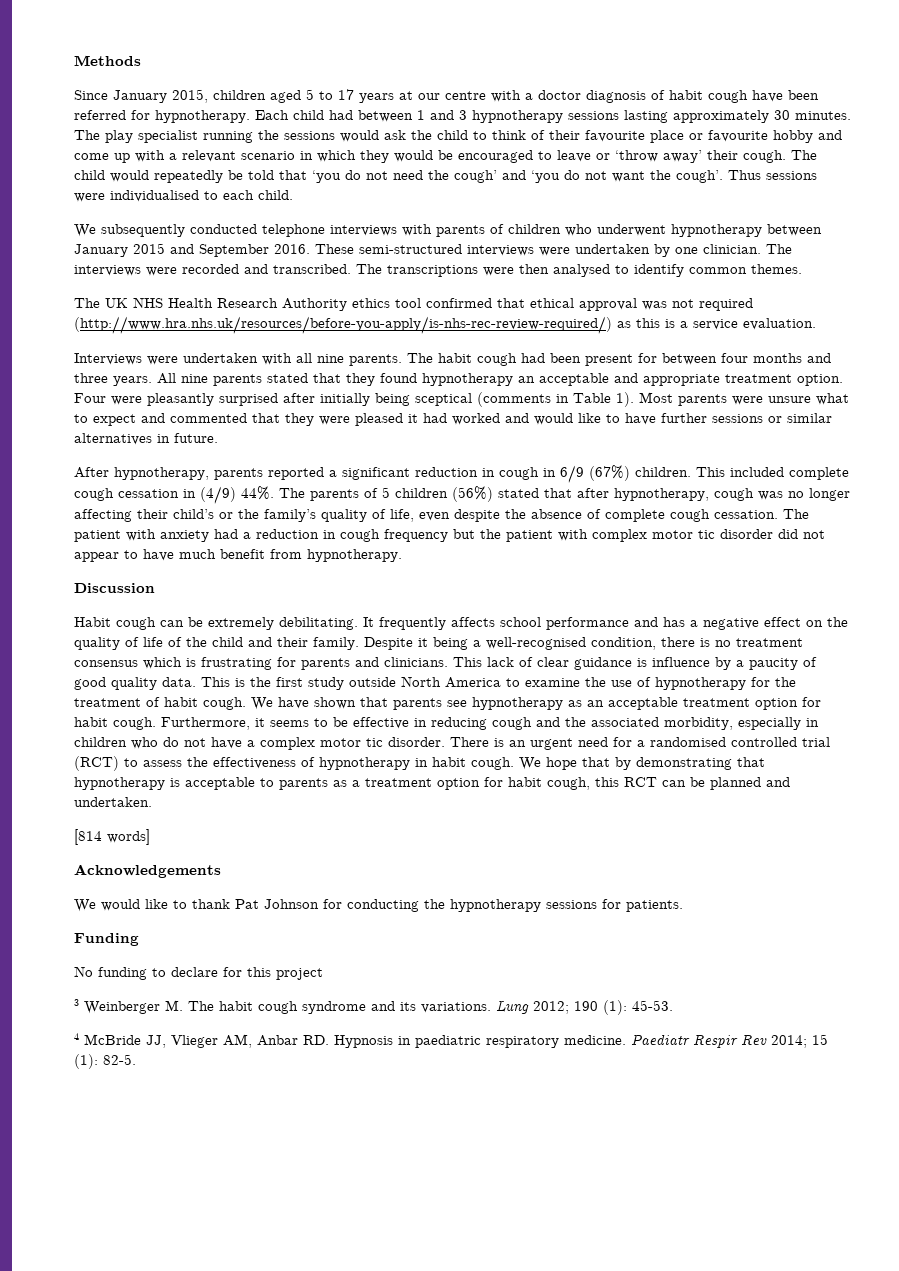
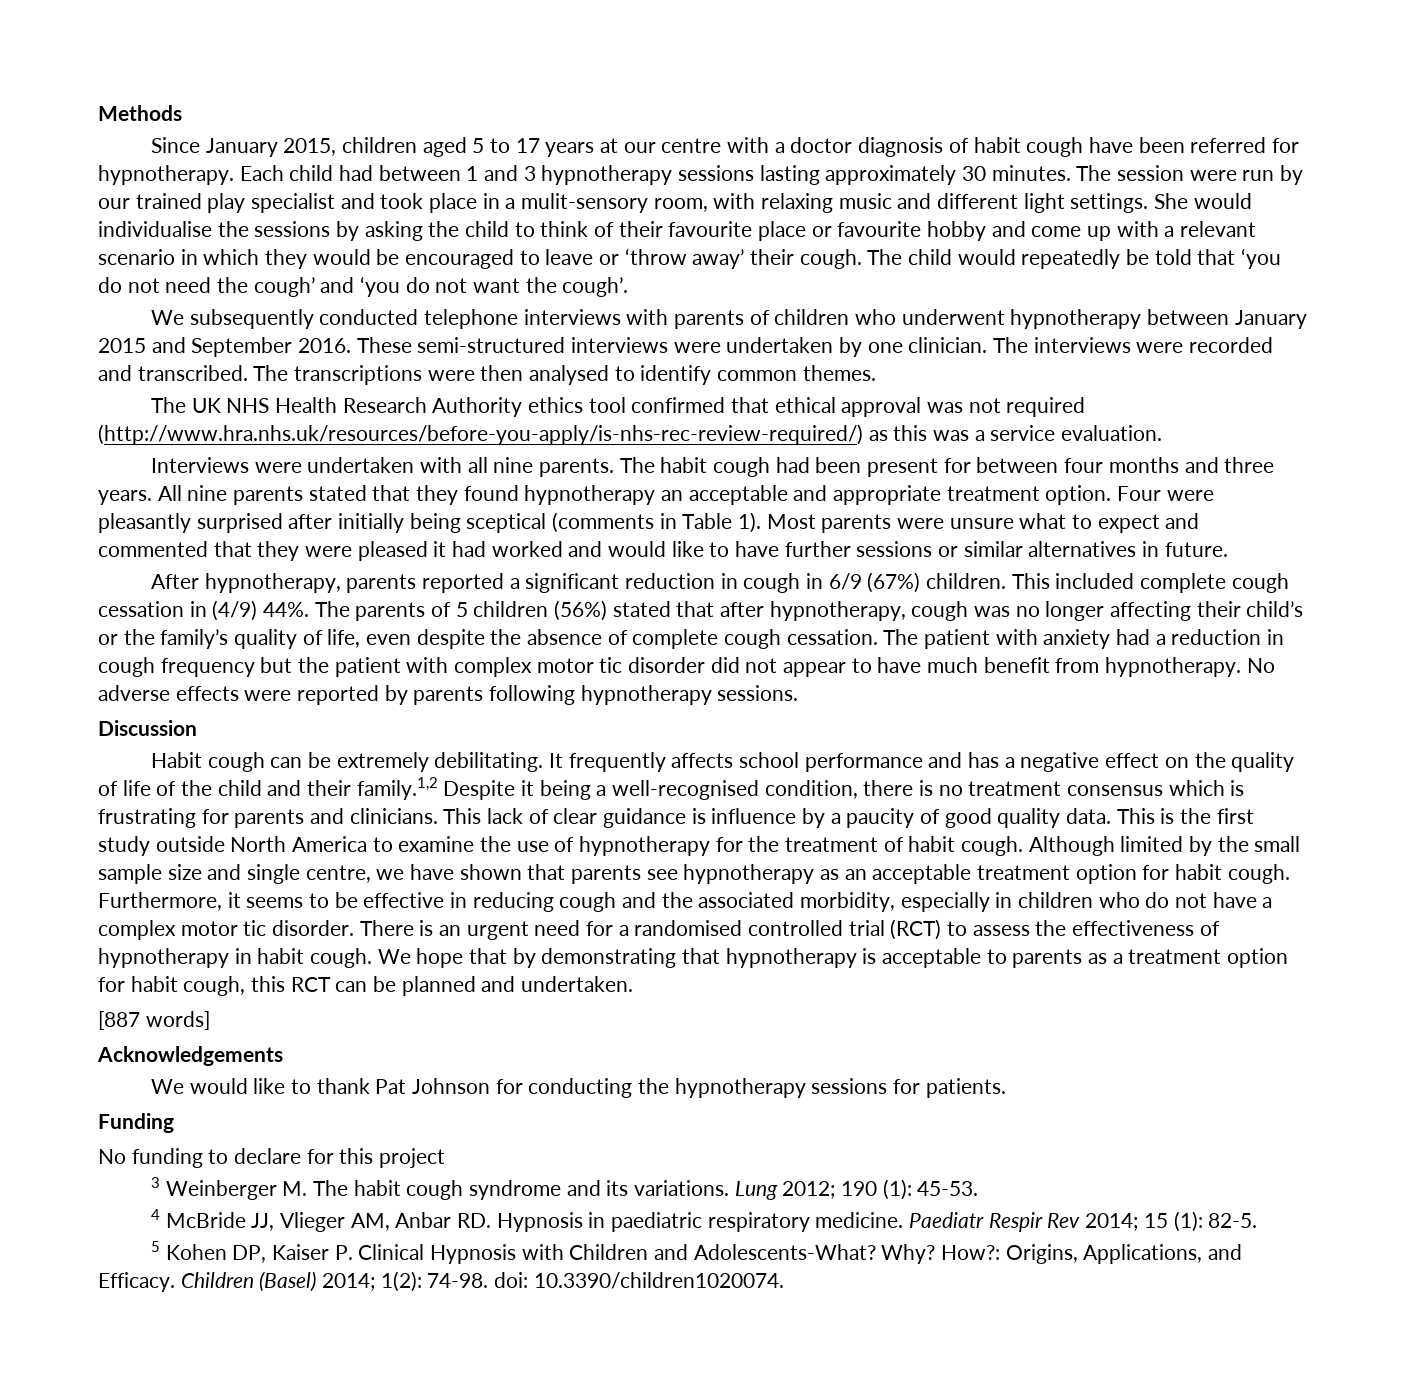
[105,130,406,143] play specialist running the sessions would ask -> [1117,165,1304,185] [98,193,1252,213] [98,221,423,241] session were run by our trained play specialist and took place in a mulit-sensory room, with relaxing music and different light settings. She would individualise the sessions by asking
[728,170,817,180] [74,190,293,202] Thus sessions were individualised to each child. -> (629, 287) none
[665,319,675,328] is -> [933,430,970,441] was
(402, 555) none -> [1246,658,1275,673] [98,685,799,705] No adverse effects were reported by parents following hypnotherapy sessions.
[313,637,359,650] family. -> [356,777,438,800] family.1,2
[251,697,273,710] We -> [1028,836,1301,856] [98,864,405,884] Although limited by the small sample size and single centre, we
[74,829,102,845] [814 -> [98,1011,140,1030] [887
(136, 1059) none -> [151,1241,1243,1264] [98,1271,784,1292] // 5 Kohen DP, Kaiser P. Clinical Hypnosis with Children and Adolescents-What? Why? How?: Origins, Applications, and Efficacy. Children (Basel) 2014; 1(2): 74-98. doi: 10.3390/children1020074.

